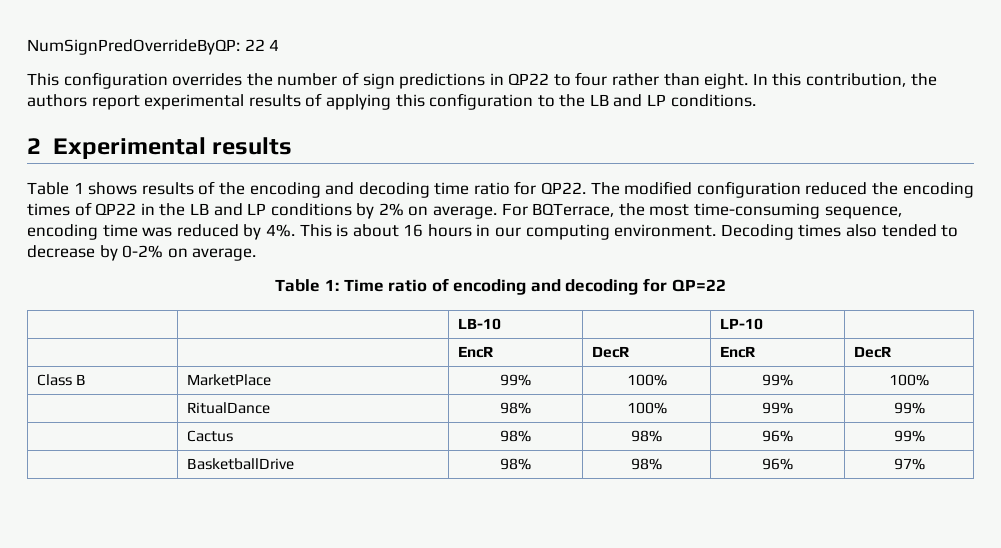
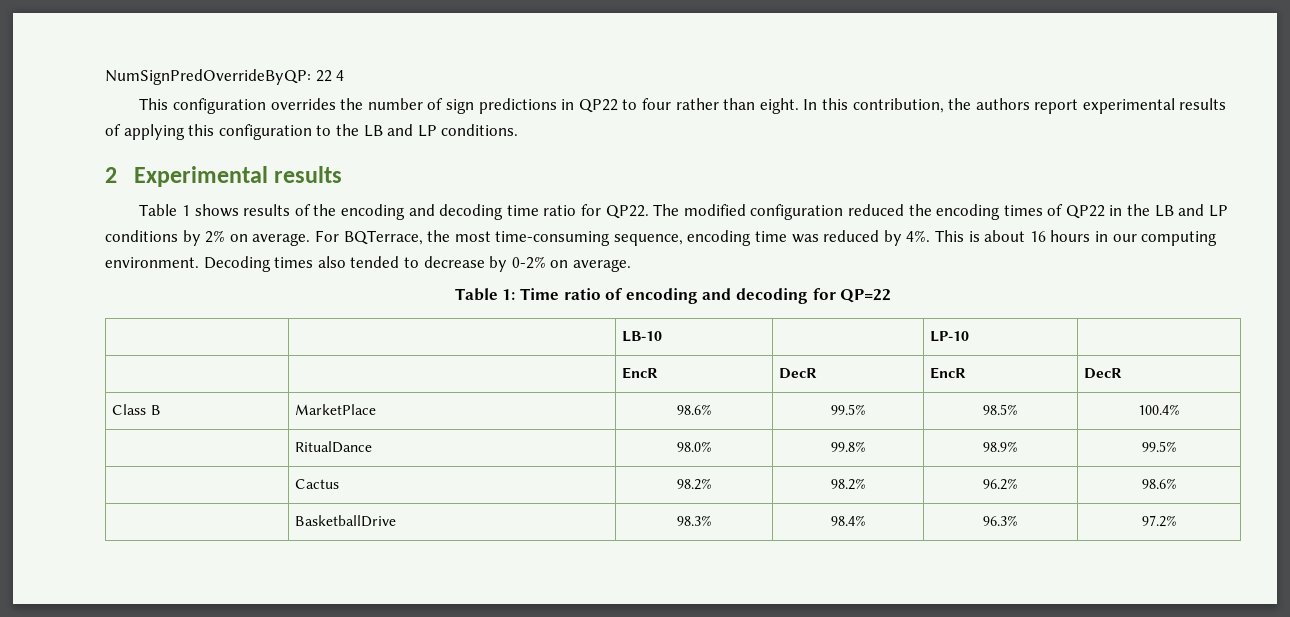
[500,374,531,386] [626,374,667,386] [762,374,793,386] [889,374,929,386] [186,402,270,414] [500,402,531,414] [626,402,667,414] [762,402,793,414] [893,402,925,414] [186,430,233,442] [500,430,531,442] [631,430,662,442] [762,430,793,442] [893,430,925,442] [186,458,294,470] [500,458,531,470] [631,458,662,470] [762,458,793,470] [893,458,925,470] 99% | 100% | 99% | 100% // | RitualDance | 98% | 100% | 99% | 99% // | Cactus | 98% | 98% | 96% | 99% // | BasketballDrive | 98% | 98% | 96% | 97% -> [676,404,712,415] [830,404,866,415] [983,404,1018,415] [1138,404,1180,415] [295,441,373,453] [676,441,712,452] [830,441,866,452] [983,441,1018,452] [1141,441,1177,452] [295,479,340,489] [676,478,712,490] [830,478,866,490] [983,478,1018,490] [1141,478,1177,489] [295,515,397,527] [676,515,712,526] [830,515,866,526] [983,515,1018,526] [1141,515,1177,527] 98.6% | 99.5% | 98.5% | 100.4% // | RitualDance | 98.0% | 99.8% | 98.9% | 99.5% // | Cactus | 98.2% | 98.2% | 96.2% | 98.6% // | BasketballDrive | 98.3% | 98.4% | 96.3% | 97.2%

